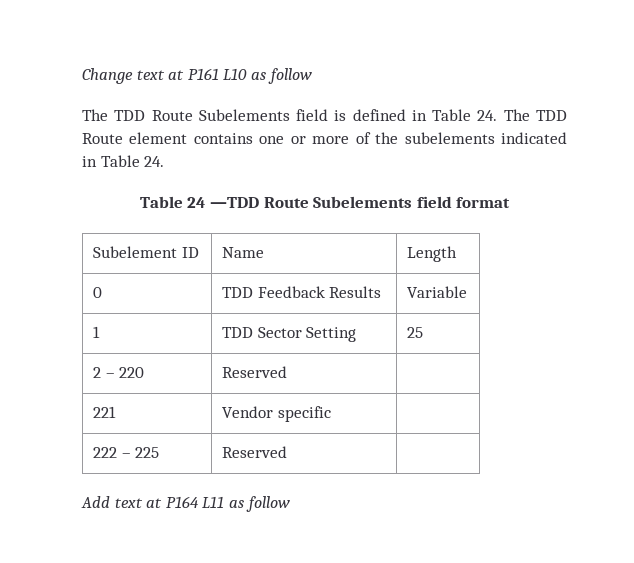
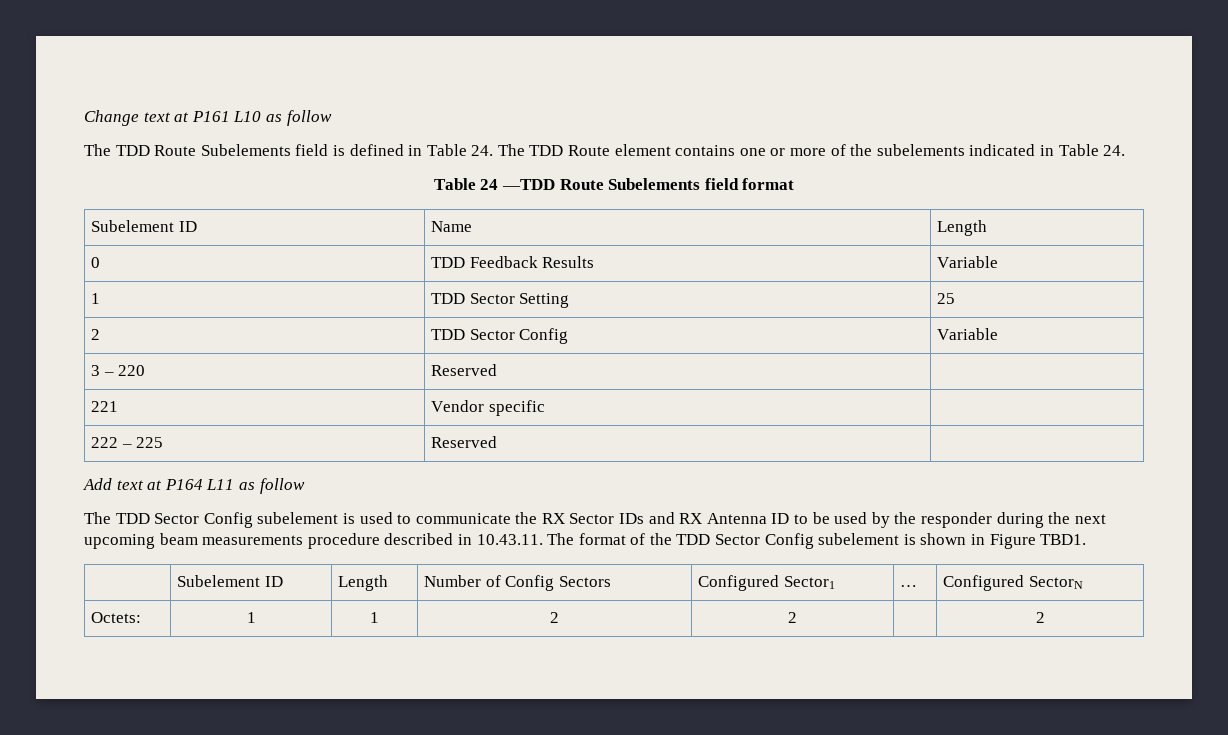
(101, 372) none -> [430,328,569,344] [936,328,998,340] [90,365,100,376] | TDD Sector Config | Variable // 3
(290, 504) none -> [84,512,1106,528] [84,533,1087,549] [176,575,283,587] [337,575,388,591] [423,575,611,591] [697,575,835,591] [899,585,917,587] [942,575,1083,591] [90,612,141,623] [246,612,256,623] [370,612,379,623] [550,612,559,623] [788,612,798,623] [1035,612,1045,623] // The TDD Sector Config subelement is used to communicate the RX Sector IDs and RX Antenna ID to be used by the responder during the next upcoming beam measurements procedure described in 10.43.11. The format of the TDD Sector Config subelement is shown in Figure TBD1. // | Subelement ID | Length | Number of Config Sectors | Configured Sector1 | … | Configured SectorN // Octets: | 1 | 1 | 2 | 2 | | 2

